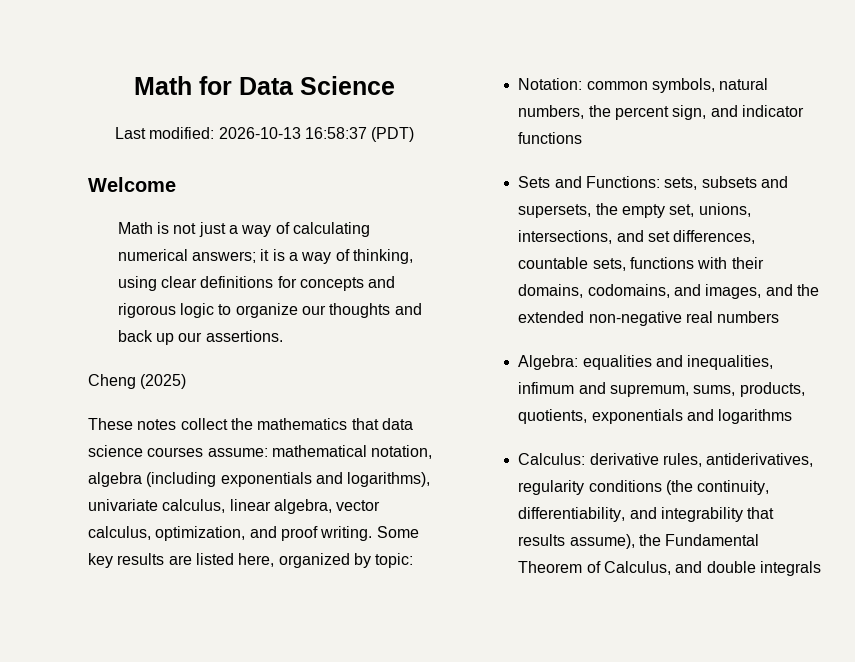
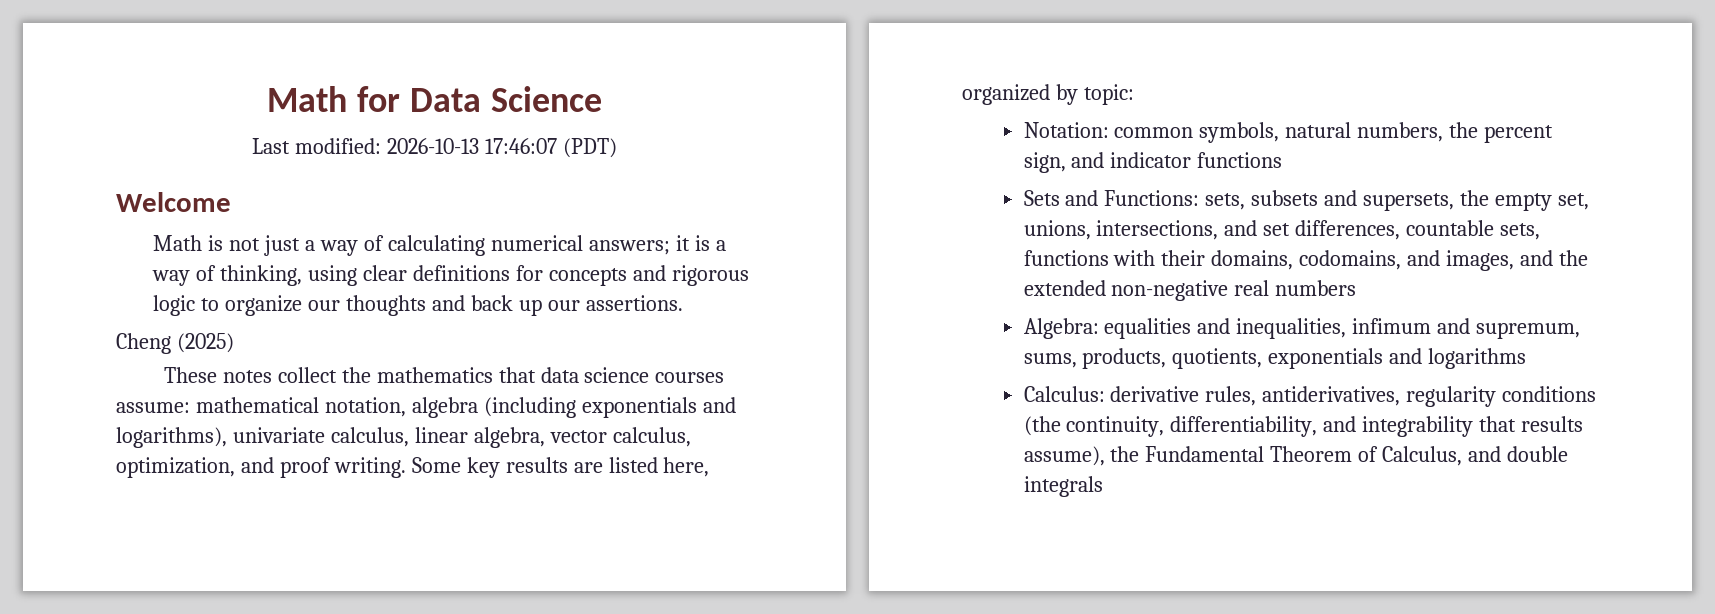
[304,127,367,139] 16:58:37 -> [484,138,557,154] 17:46:07

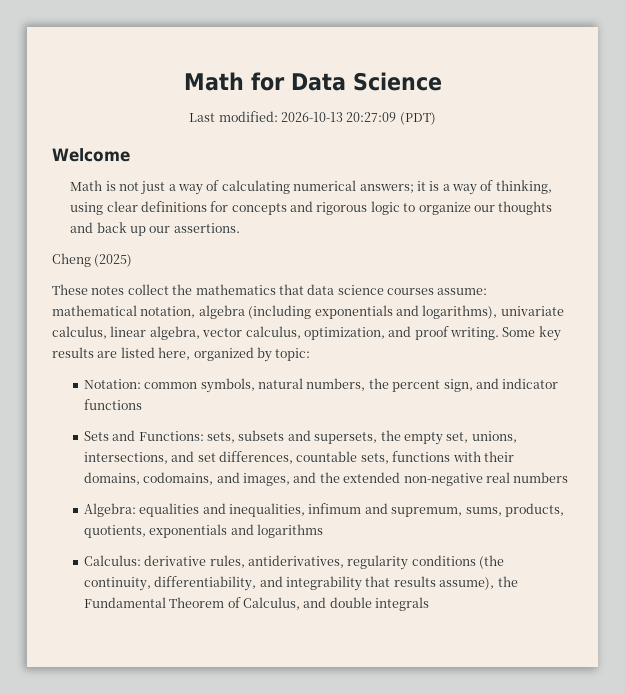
[484,138,557,154] 17:46:07 -> [346,112,397,122] 20:27:09

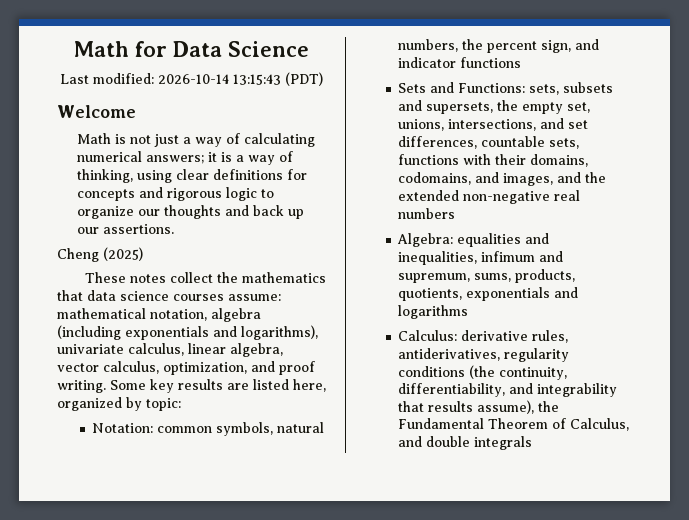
[281,112,397,122] 2026-10-13 20:27:09 -> [158,74,281,85] 2026-10-14 13:15:43

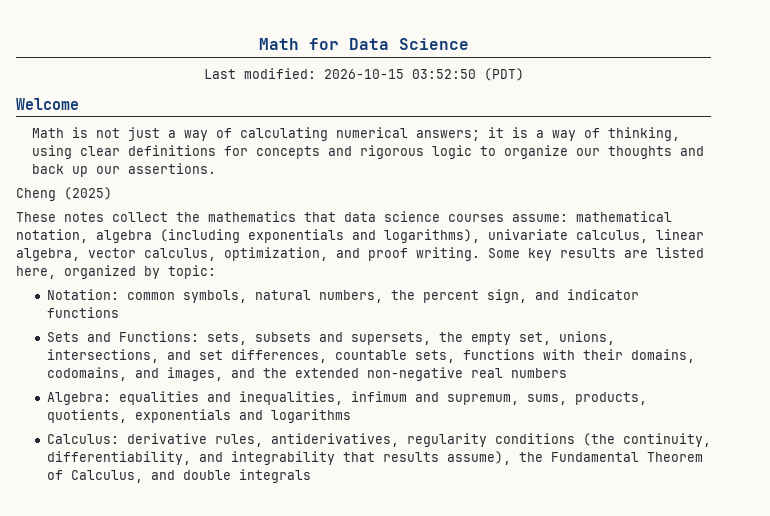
[158,74,281,85] 2026-10-14 13:15:43 -> [323,69,476,79] 2026-10-15 03:52:50

